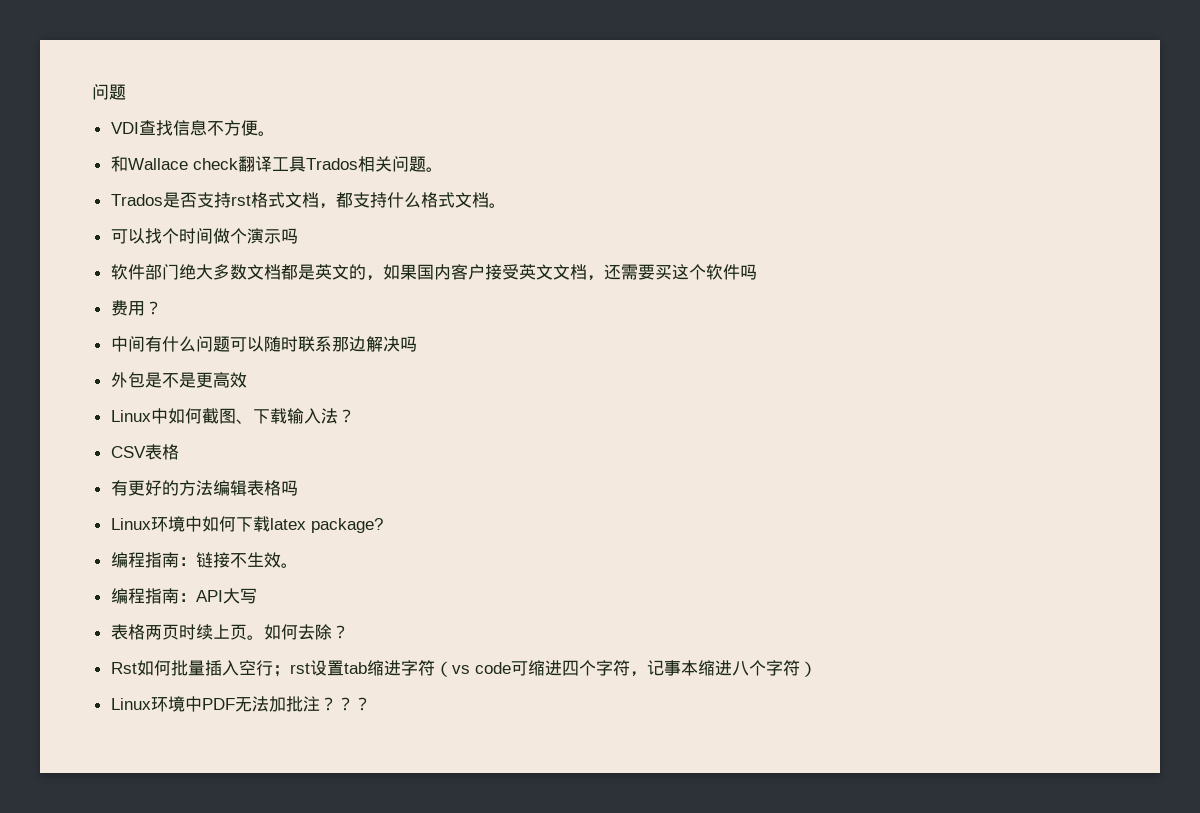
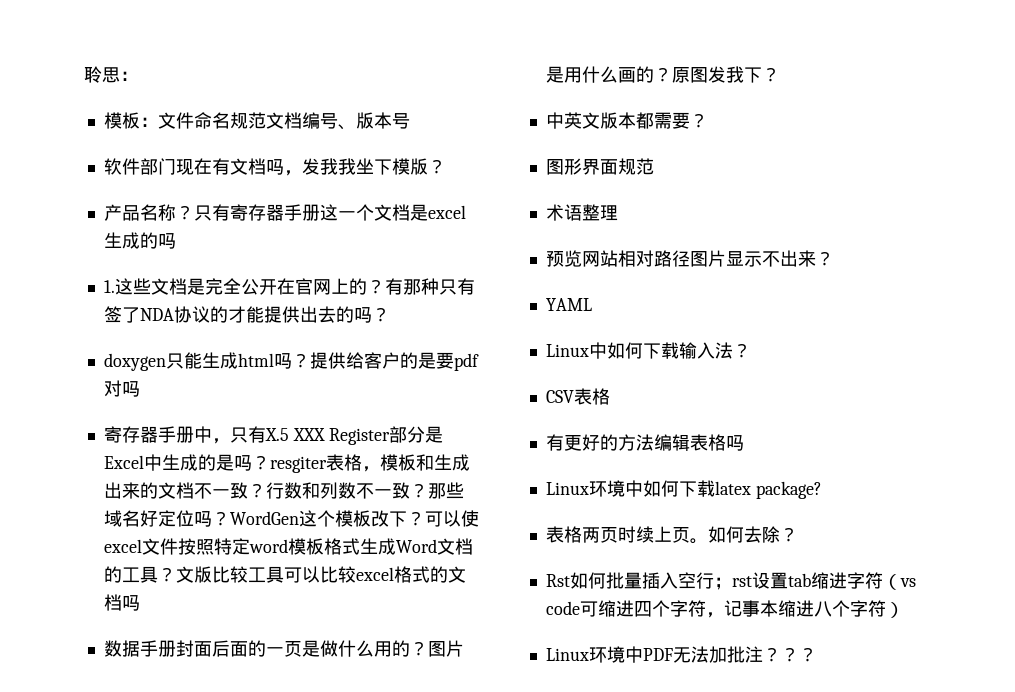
[92,84,126,100] [110,120,275,136] [110,156,443,172] [110,192,506,209] [110,228,298,244] [110,264,757,281] [110,300,162,316] [110,336,417,352] [110,372,247,388] 问题 // VDI查找信息不方便。 // 和Wallace check翻译工具Trados相关问题。 // Trados是否支持rst格式文档，都支持什么格式文档。 // 可以找个时间做个演示吗 // 软件部门绝大多数文档都是英文的，如果国内客户接受英文文档，还需要买这个软件吗 // 费用？ // 中间有什么问题可以随时联系那边解决吗 // 外包是不是更高效 -> [84,66,138,83] [103,112,410,130] [103,158,446,176] [103,204,466,221] [103,232,176,249] [103,278,475,295] [103,306,390,323] [103,352,479,371] [103,380,140,397] [103,426,443,445] [103,454,470,473] [103,482,464,499] [103,510,479,527] [103,538,473,555] [103,566,466,583] [103,594,140,611] [103,640,464,657] [545,66,780,83] [545,112,708,129] [545,158,654,175] [545,204,618,221] [545,250,834,267] [545,298,592,311] 聆思： // 模板：文件命名规范文档编号、版本号 // 软件部门现在有文档吗，发我我坐下模版？ // 产品名称？只有寄存器手册这一个文档是excel生成的吗 // 1.这些文档是完全公开在官网上的？有那种只有签了NDA协议的才能提供出去的吗？ // doxygen只能生成html吗？提供给客户的是要pdf对吗 // 寄存器手册中，只有X.5 XXX Register部分是Excel中生成的是吗？resgiter表格，模板和生成出来的文档不一致？行数和列数不一致？那些域名好定位吗？WordGen这个模板改下？可以使excel文件按照特定word模板格式生成Word文档的工具？文版比较工具可以比较excel格式的文档吗 // 数据手册封面后面的一页是做什么用的？图片是用什么画的？原图发我下？ // 中英文版本都需要？ // 图形界面规范 // 术语整理 // 预览网站相对路径图片显示不出来？ // YAML
[201,408,253,424] 截图、 -> (643, 350) none
[110,552,298,568] [110,588,257,604] // 编程指南：链接不生效。 // 编程指南：API大写 -> (822, 490) none

